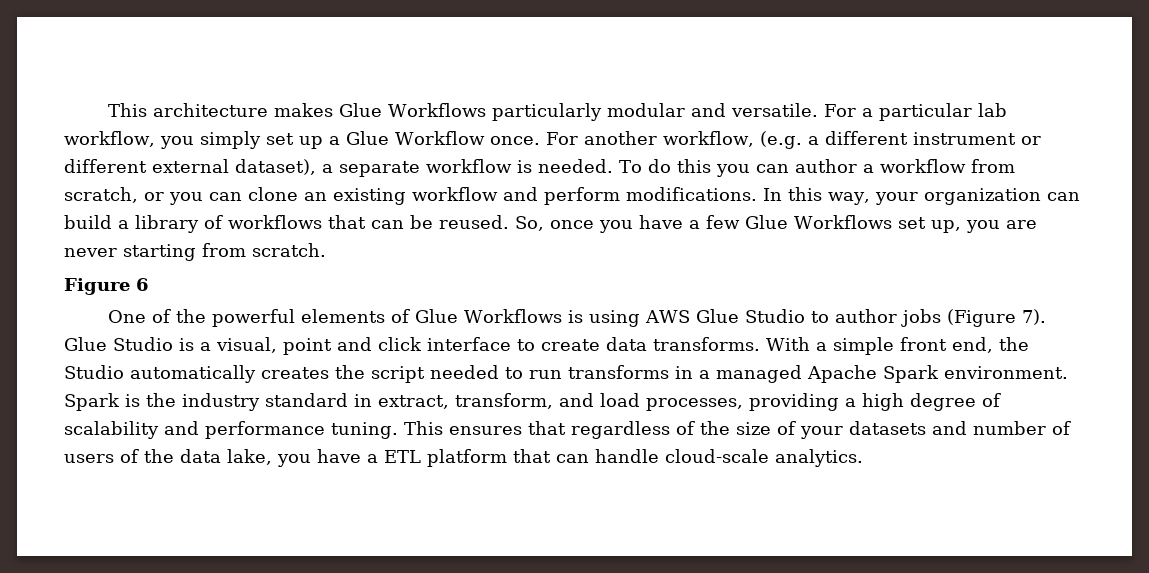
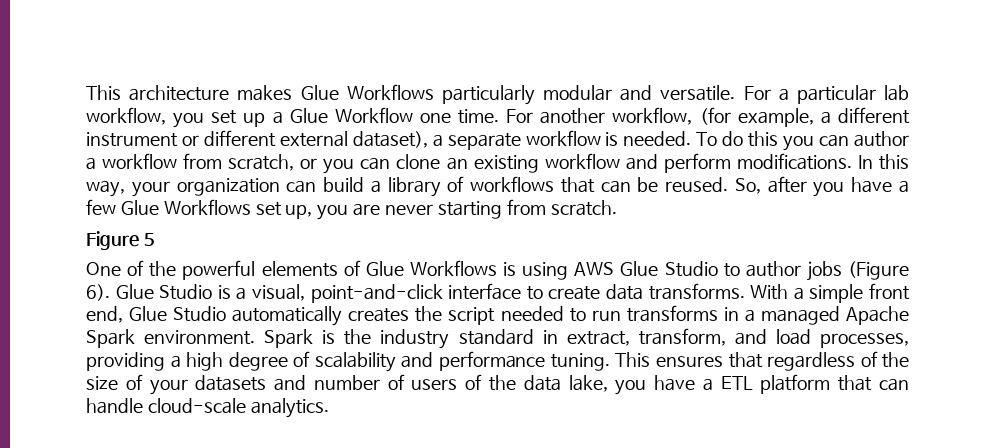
[199,131,261,149] simply -> (205, 120) none
[489,136,540,145] once. -> [419,109,500,124] one time.
[759,131,802,149] (e.g. -> [699,107,814,127] (for example,
[550,220,594,229] once -> [767,176,807,193] after
[136,278,149,291] 6 -> [143,233,155,246] 5
[1021,309,1046,325] 7). -> [86,284,110,301] 6).
[283,337,422,355] point and click -> [310,284,443,303] point-and-click
[999,337,1029,351] the -> [129,306,168,321] Glue

